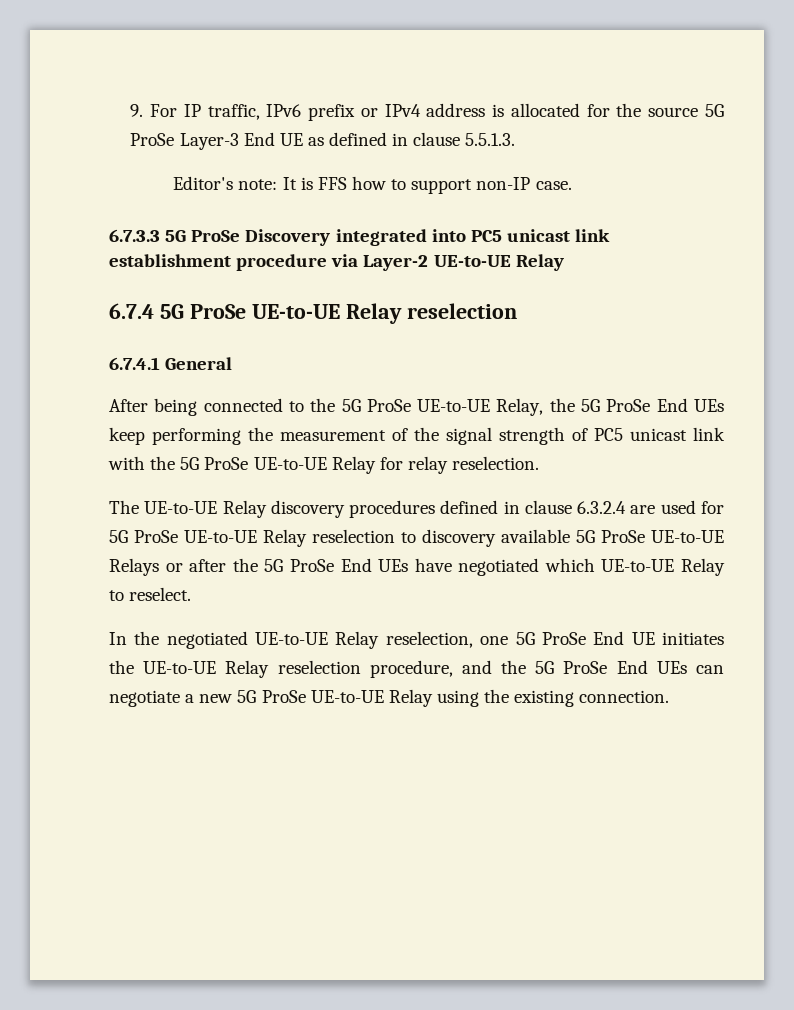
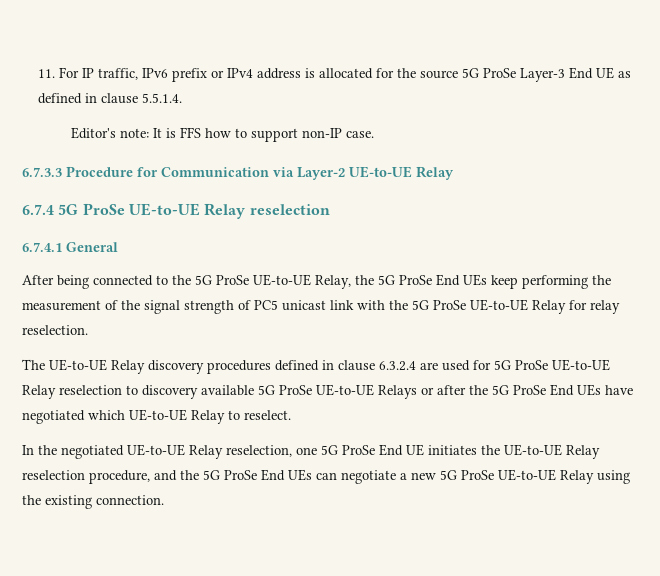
[130,104,144,117] 9. -> [38,69,56,78] 11.
[465,133,516,146] 5.5.1.3. -> [142,93,183,103] 5.5.1.4.
[165,229,611,246] [109,254,328,271] 5G ProSe Discovery integrated into PC5 unicast link establishment procedure -> [66,166,269,177] Procedure for Communication

